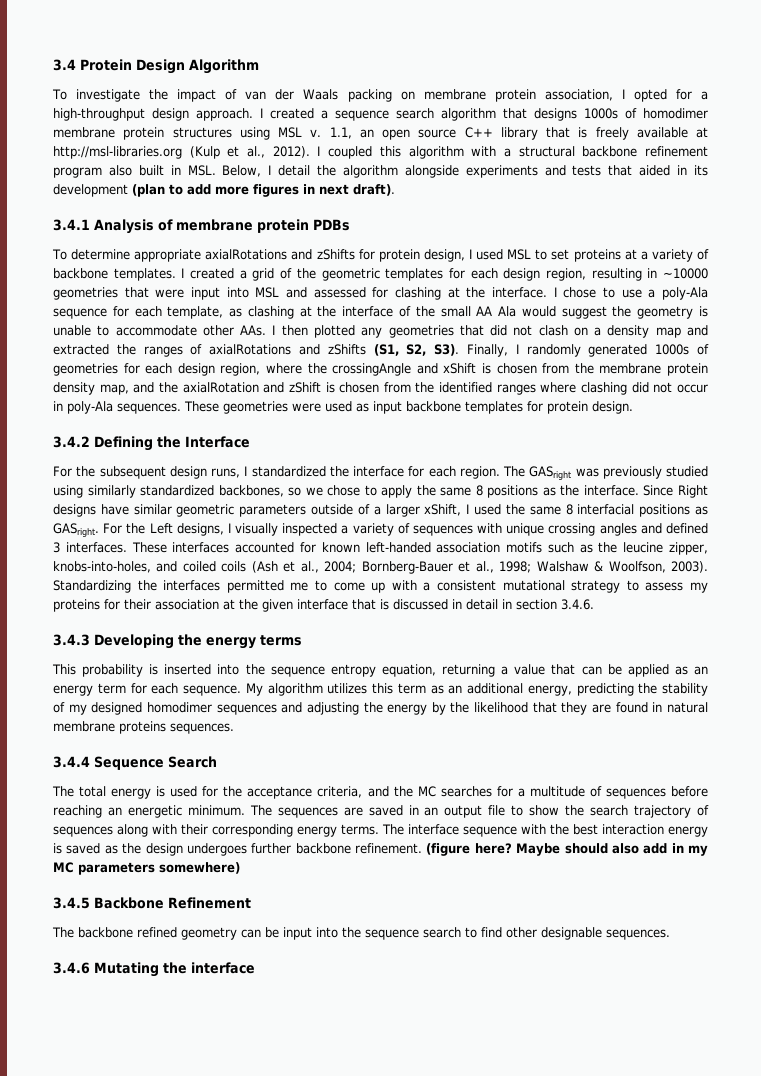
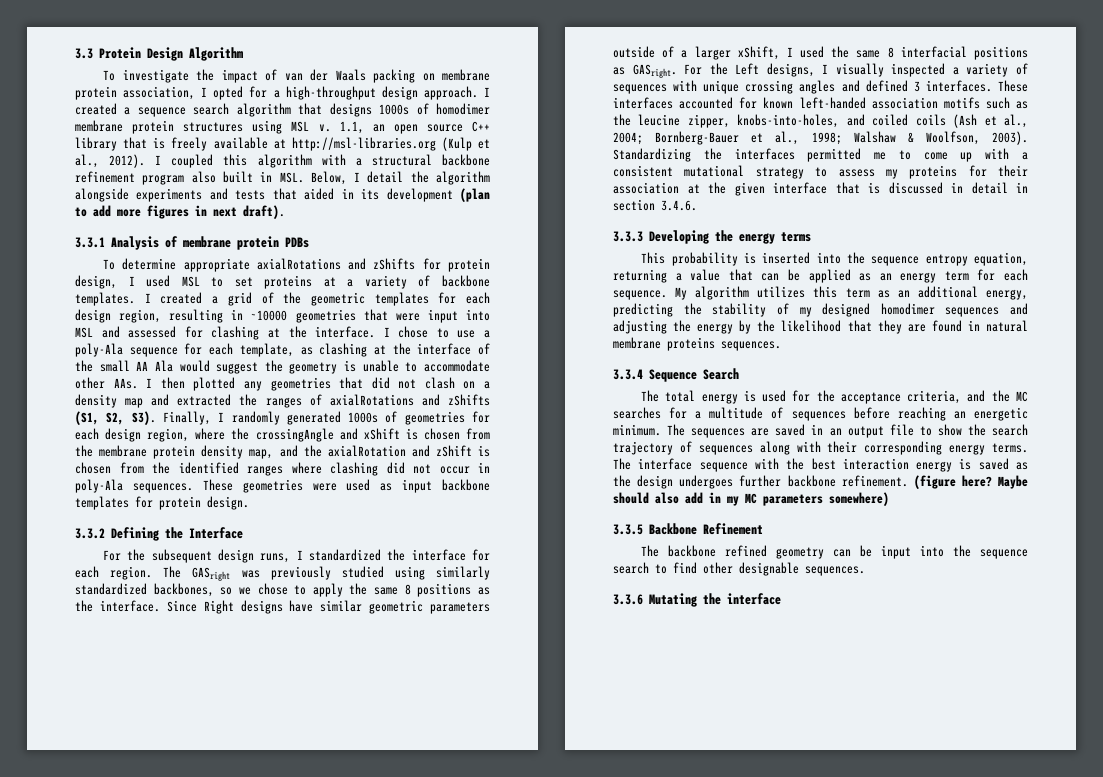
[53,59,76,71] 3.4 -> [75,48,93,59] 3.3
[53,219,90,231] 3.4.1 -> [75,237,105,248] 3.3.1
[53,436,90,448] 3.4.2 -> [75,528,105,539] 3.3.2
[53,634,90,646] 3.4.3 -> [613,231,643,242] 3.3.3
[53,756,90,768] 3.4.4 -> [613,369,643,380] 3.3.4
[53,897,90,909] 3.4.5 -> [613,524,643,535] 3.3.5
[53,962,90,974] 3.4.6 -> [613,594,643,605] 3.3.6

